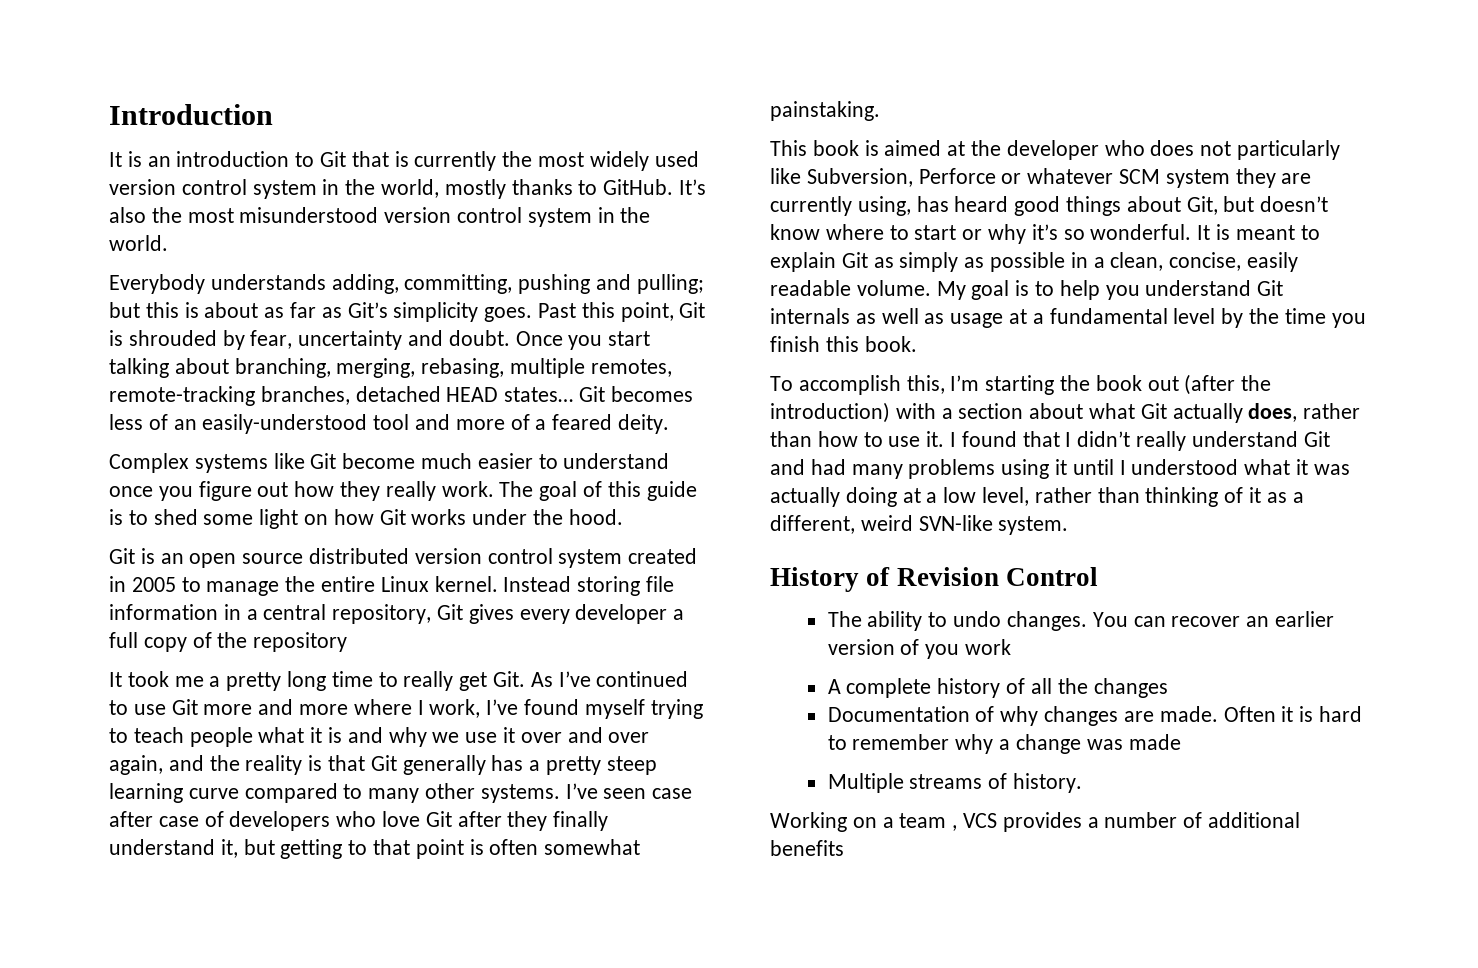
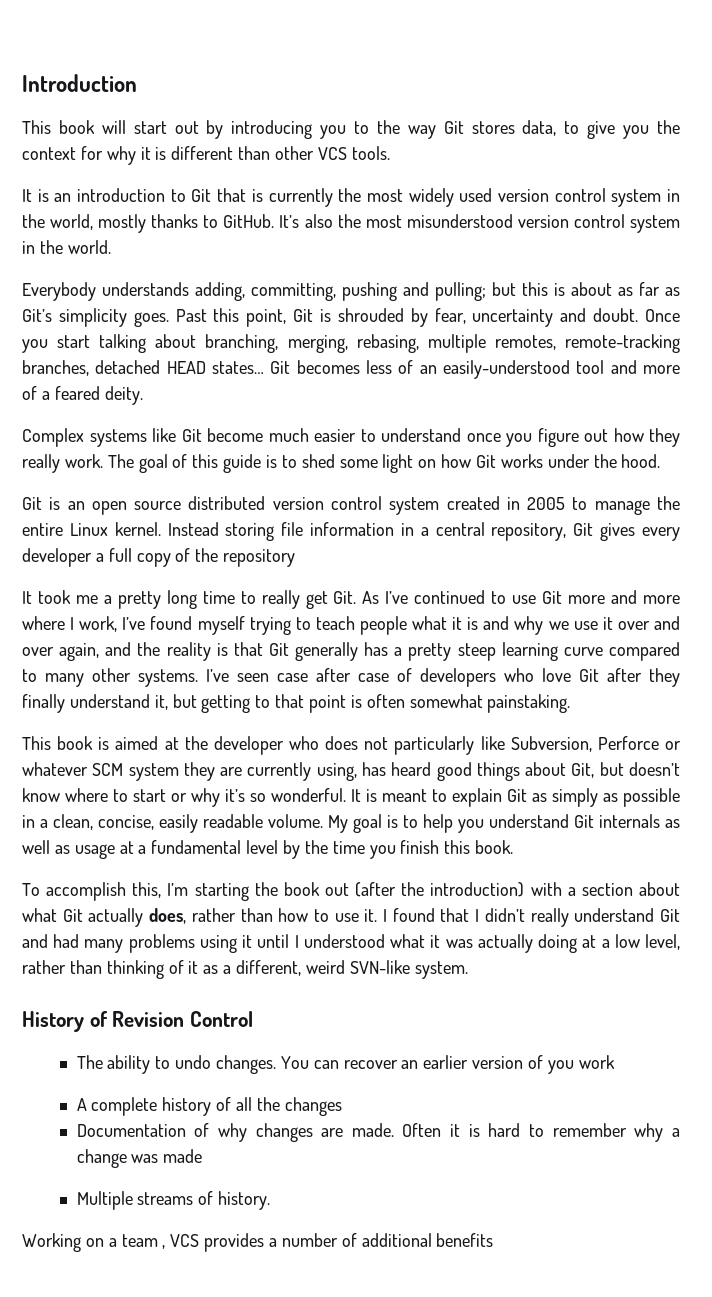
(273, 114) none -> [22,120,680,139] [22,146,390,165] // This book will start out by introducing you to the way Git stores data, to give you the context for why it is different than other VCS tools.

